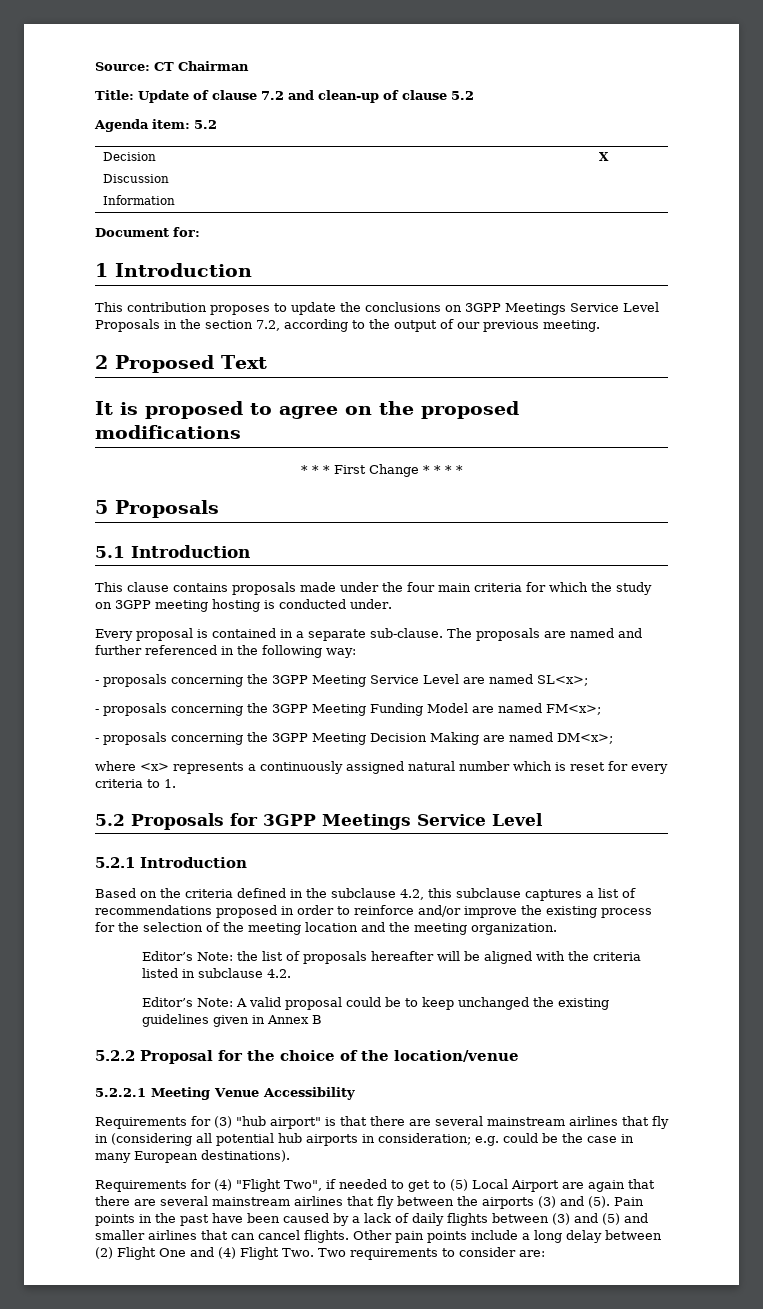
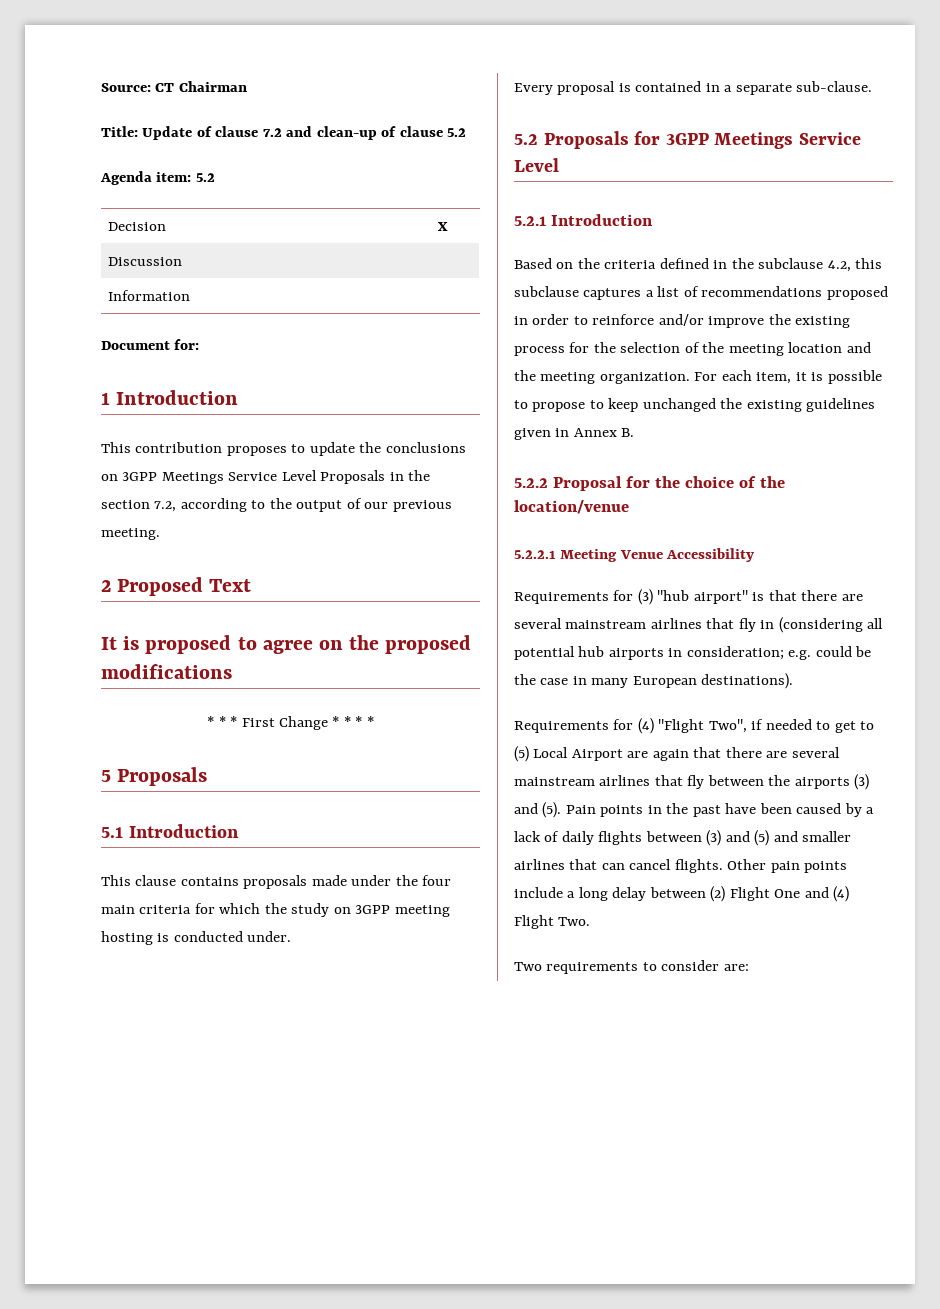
[447,628,642,641] [95,645,356,658] [95,674,588,687] [95,703,601,716] [95,732,613,745] [95,761,668,774] [95,779,176,788] The proposals are named and further referenced in the following way: // - proposals concerning the 3GPP Meeting Service Level are named SL<x>; // - proposals concerning the 3GPP Meeting Funding Model are named FM<x>; // - proposals concerning the 3GPP Meeting Decision Making are named DM<x>; // where <x> represents a continuously assigned natural number which is reset for every criteria to 1. -> (873, 86) none
[141,951,641,964] [141,968,291,978] [141,997,401,1010] // Editor’s Note: the list of proposals hereafter will be aligned with the criteria listed in subclause 4.2. // Editor’s Note: A valid proposal could be -> [694,370,882,384] [514,400,586,412] For each item, it is possible to propose
[311,1015,322,1024] B -> [621,428,635,437] B.
(314, 1252) none -> (591, 921) //

